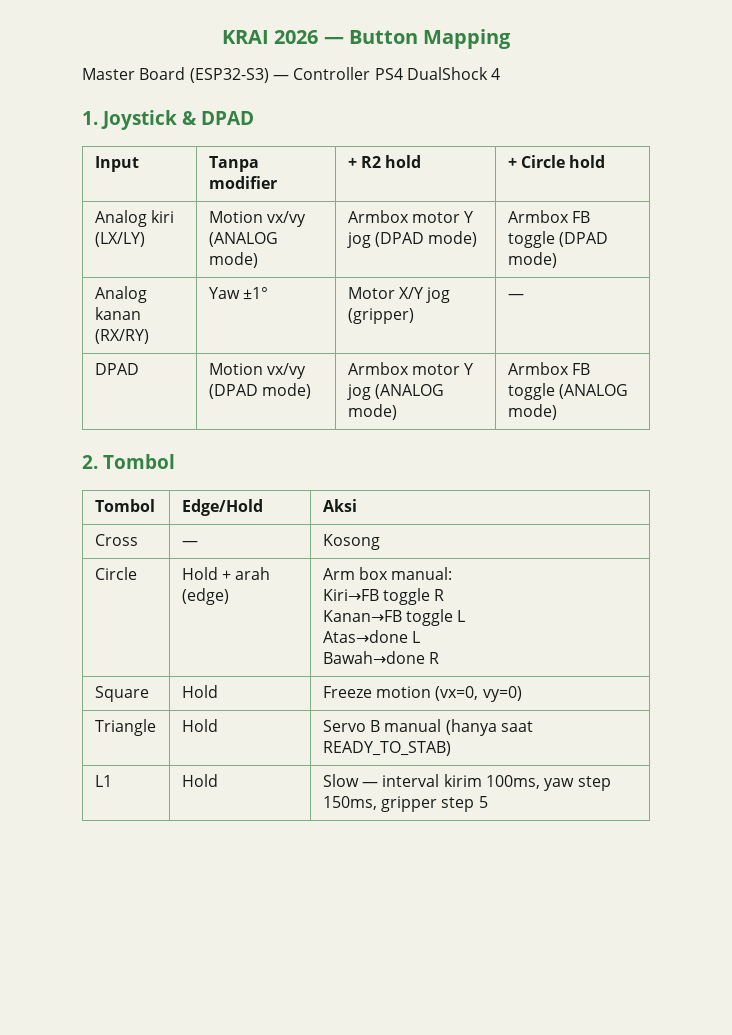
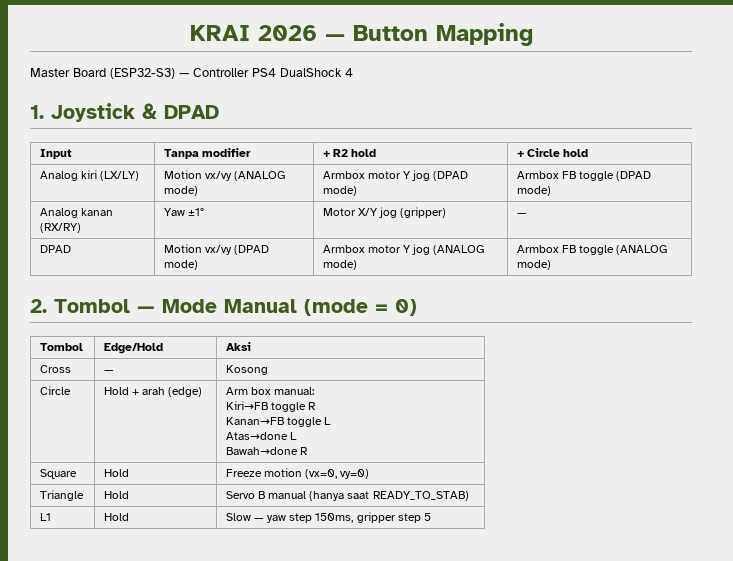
(175, 461) none -> [137,299,417,316] — Mode Manual (mode = 0)
[382,774,541,789] interval kirim 100ms, -> (265, 519) none

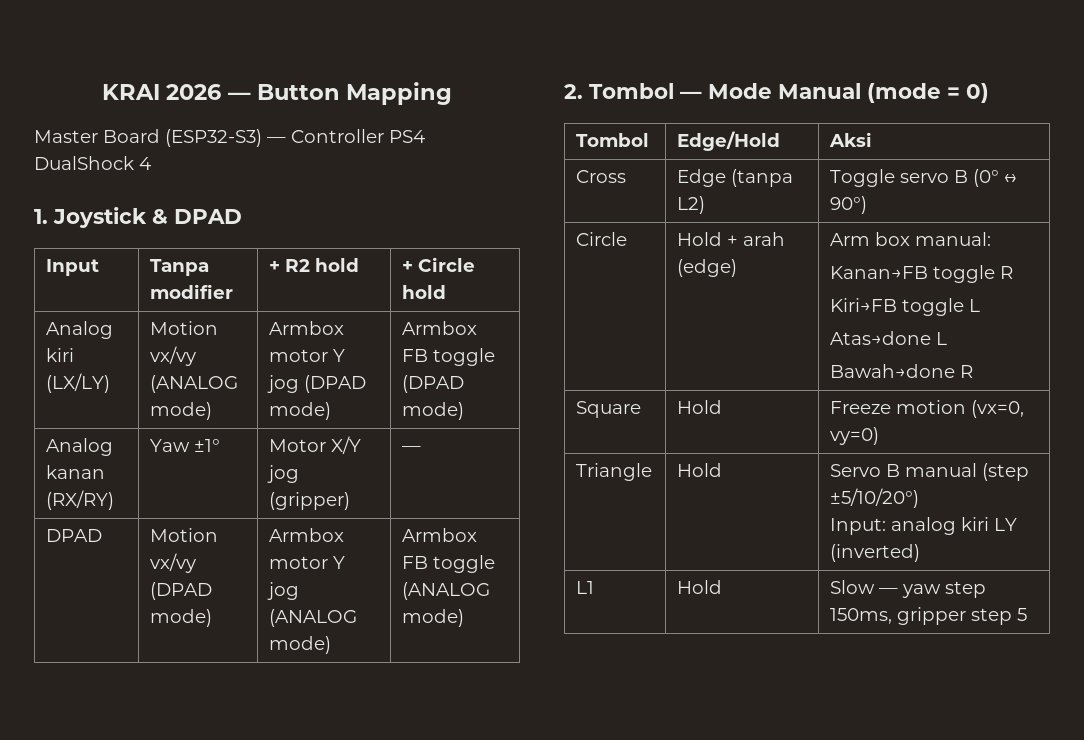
[104,370,115,373] [226,365,269,375] — | Kosong -> [677,169,794,187] [677,196,706,214] [830,169,1018,187] [830,196,868,214] Edge (tanpa L2) | Toggle servo B (0° ↔ 90°)
[226,401,269,410] Kiri→FB -> [830,266,929,279] Kanan→FB
[226,417,285,425] Kanan→FB -> [830,298,898,312] Kiri→FB
[309,491,469,501] (hanya saat READY_TO_STAB) -> [982,463,1030,481] [830,488,920,508] [830,517,1018,535] [830,544,921,562] (step ±5/10/20°) // Input: analog kiri LY (inverted)

